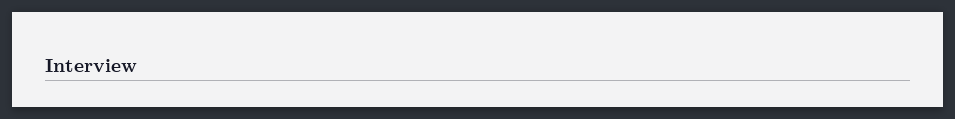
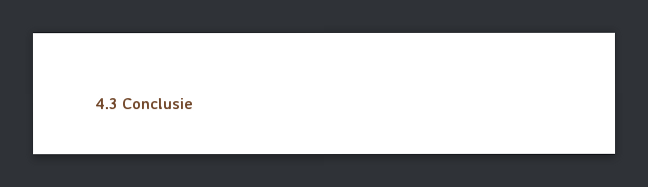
[45,59,137,72] Interview -> [95,98,194,110] 4.3 Conclusie

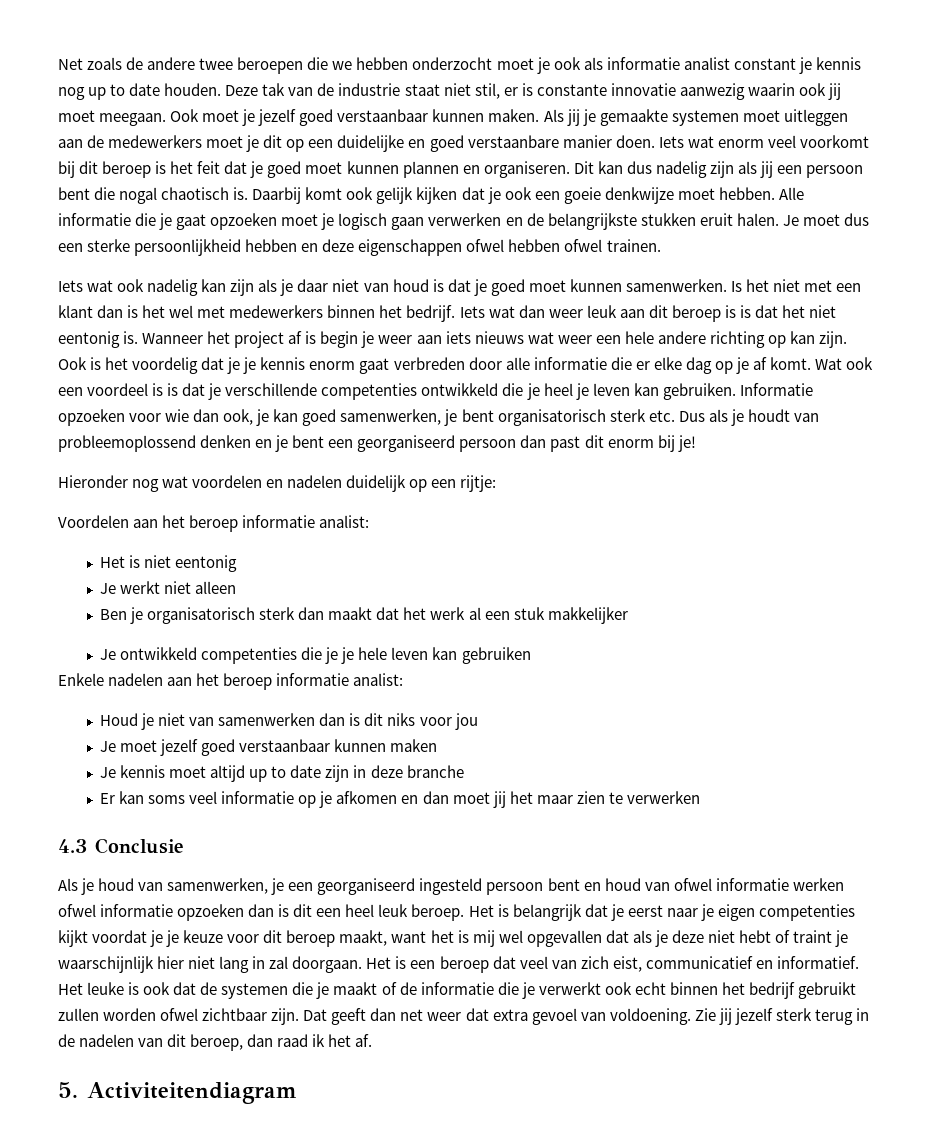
[95,98,194,110] 4.3 Conclusie -> [58,57,861,74] [58,83,841,100] [58,109,848,126] [58,135,869,152] [58,161,864,178] [58,187,804,204] [58,213,869,230] [58,239,661,256] [58,279,862,296] [58,305,837,322] [58,331,848,348] [58,357,874,374] [58,383,813,400] [58,409,819,426] [58,435,696,452] [58,475,497,492] [58,515,370,532] [100,555,238,572] [100,581,237,594] [100,607,628,624] [100,647,531,664] [58,673,404,690] [100,713,478,730] [100,739,438,756] [100,765,464,782] [100,791,700,808] [58,838,184,854] [58,878,844,895] [58,904,855,921] [58,930,849,947] [58,956,859,973] [58,982,857,999] [58,1008,869,1025] [58,1034,373,1051] [58,1082,297,1104] Net zoals de andere twee beroepen die we hebben onderzocht moet je ook als informatie analist constant je kennis nog up to date houden. Deze tak van de industrie staat niet stil, er is constante innovatie aanwezig waarin ook jij moet meegaan. Ook moet je jezelf goed verstaanbaar kunnen maken. Als jij je gemaakte systemen moet uitleggen aan de medewerkers moet je dit op een duidelijke en goed verstaanbare manier doen. Iets wat enorm veel voorkomt bij dit beroep is het feit dat je goed moet kunnen plannen en organiseren. Dit kan dus nadelig zijn als jij een persoon bent die nogal chaotisch is. Daarbij komt ook gelijk kijken dat je ook een goeie denkwijze moet hebben. Alle informatie die je gaat opzoeken moet je logisch gaan verwerken en de belangrijkste stukken eruit halen. Je moet dus een sterke persoonlijkheid hebben en deze eigenschappen ofwel hebben ofwel trainen. // Iets wat ook nadelig kan zijn als je daar niet van houd is dat je goed moet kunnen samenwerken. Is het niet met een klant dan is het wel met medewerkers binnen het bedrijf. Iets wat dan weer leuk aan dit beroep is is dat het niet eentonig is. Wanneer het project af is begin je weer aan iets nieuws wat weer een hele andere richting op kan zijn. Ook is het voordelig dat je je kennis enorm gaat verbreden door alle informatie die er elke dag op je af komt. Wat ook een voordeel is is dat je verschillende competenties ontwikkeld die je heel je leven kan gebruiken. Informatie opzoeken voor wie dan ook, je kan goed samenwerken, je bent organisatorisch sterk etc. Dus als je houdt van probleemoplossend denken en je bent een georganiseerd persoon dan past dit enorm bij je! // Hieronder nog wat voordelen en nadelen duidelijk op een rijtje: // Voordelen aan het beroep informatie analist: // Het is niet eentonig // Je werkt niet alleen // Ben je organisatorisch sterk dan maakt dat het werk al een stuk makkelijker // Je ontwikkeld competenties die je je hele leven kan gebruiken // Enkele nadelen aan het beroep informatie analist: // Houd je niet van samenwerken dan is dit niks voor jou // Je moet jezelf goed verstaanbaar kunnen maken // Je kennis moet altijd up to date zijn in deze branche // Er kan soms veel informatie op je afkomen en dan moet jij het maar zien te verwerken // 4.3 Conclusie // Als je houd van samenwerken, je een georganiseerd ingesteld persoon bent en houd van ofwel informatie werken ofwel informatie opzoeken dan is dit een heel leuk beroep. Het is belangrijk dat je eerst naar je eigen competenties kijkt voordat je je keuze voor dit beroep maakt, want het is mij wel opgevallen dat als je deze niet hebt of traint je waarschijnlijk hier niet lang in zal doorgaan. Het is een beroep dat veel van zich eist, communicatief en informatief. Het leuke is ook dat de systemen die je maakt of de informatie die je verwerkt ook echt binnen het bedrijf gebruikt zullen worden ofwel zichtbaar zijn. Dat geeft dan net weer dat extra gevoel van voldoening. Zie jij jezelf sterk terug in de nadelen van dit beroep, dan raad ik het af. // 5. Activiteitendiagram

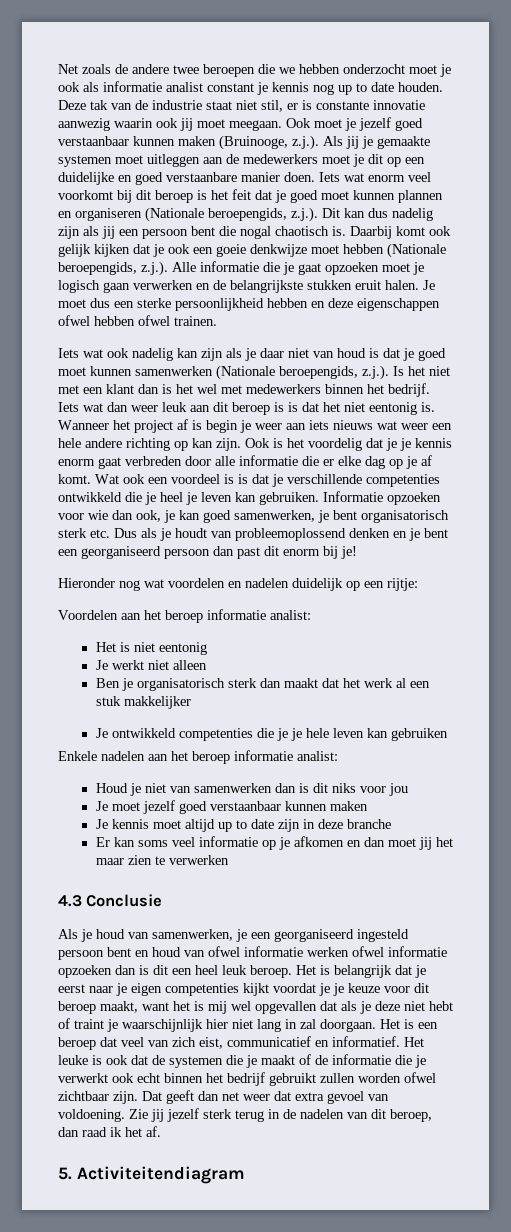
[488,109,540,122] maken. -> [178,135,319,150] maken (Bruinooge, z.j.).
[483,161,570,178] organiseren. -> [75,207,318,222] organiseren (Nationale beroepengids, z.j.).
[718,187,775,200] hebben. -> [343,243,446,258] [58,261,168,276] hebben (Nationale beroepengids, z.j.).
[625,279,727,292] samenwerken. -> [135,365,389,380] samenwerken (Nationale beroepengids, z.j.).

